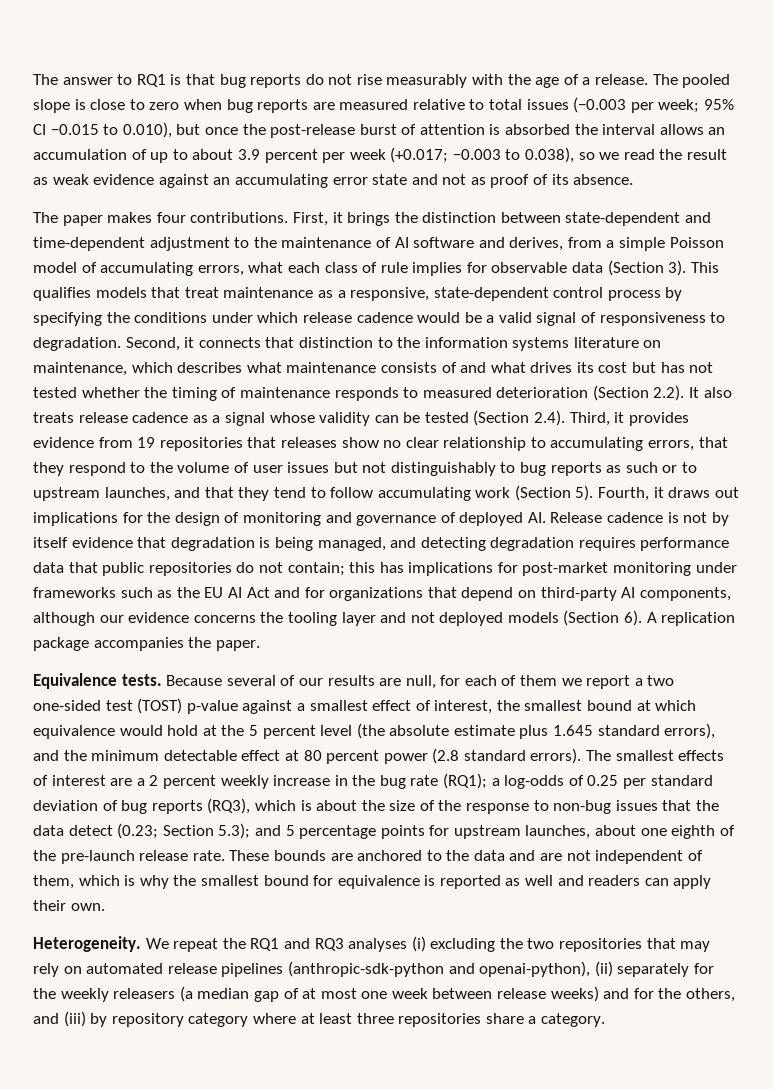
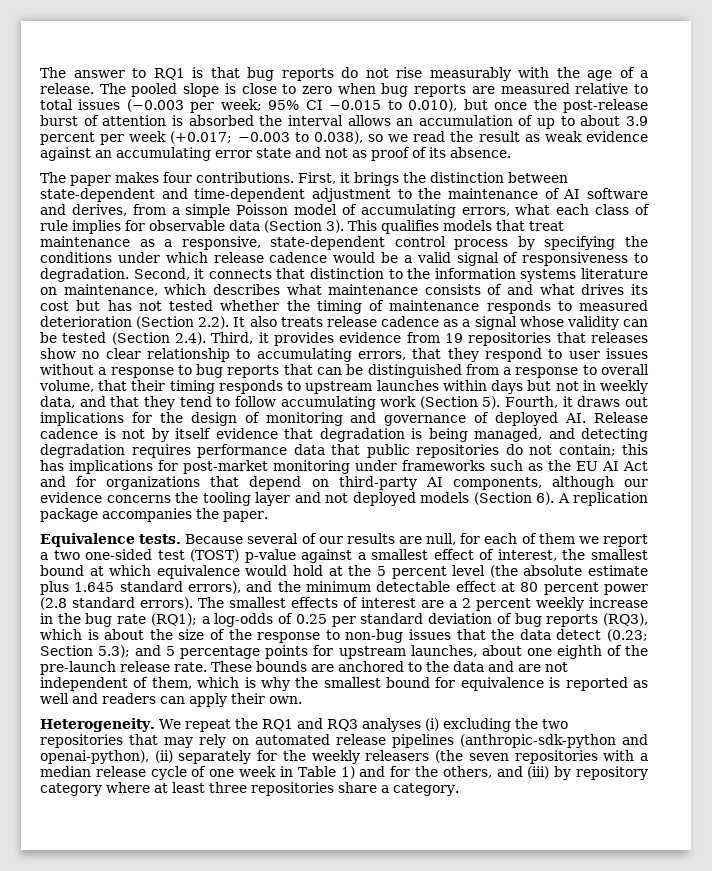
[149,462,698,476] [33,487,170,501] the volume of user issues but not distinguishably to bug reports as such or to upstream launches, -> [568,348,648,359] [40,364,649,378] [39,380,649,394] [40,396,75,408] user issues without a response to bug reports that can be distinguished from a response to overall volume, that their timing responds to upstream launches within days but not in weekly data,
[179,986,599,1002] (a median gap of at most one week between release weeks) -> [435,750,649,764] [40,766,355,780] (the seven repositories with a median release cycle of one week in Table 1)

